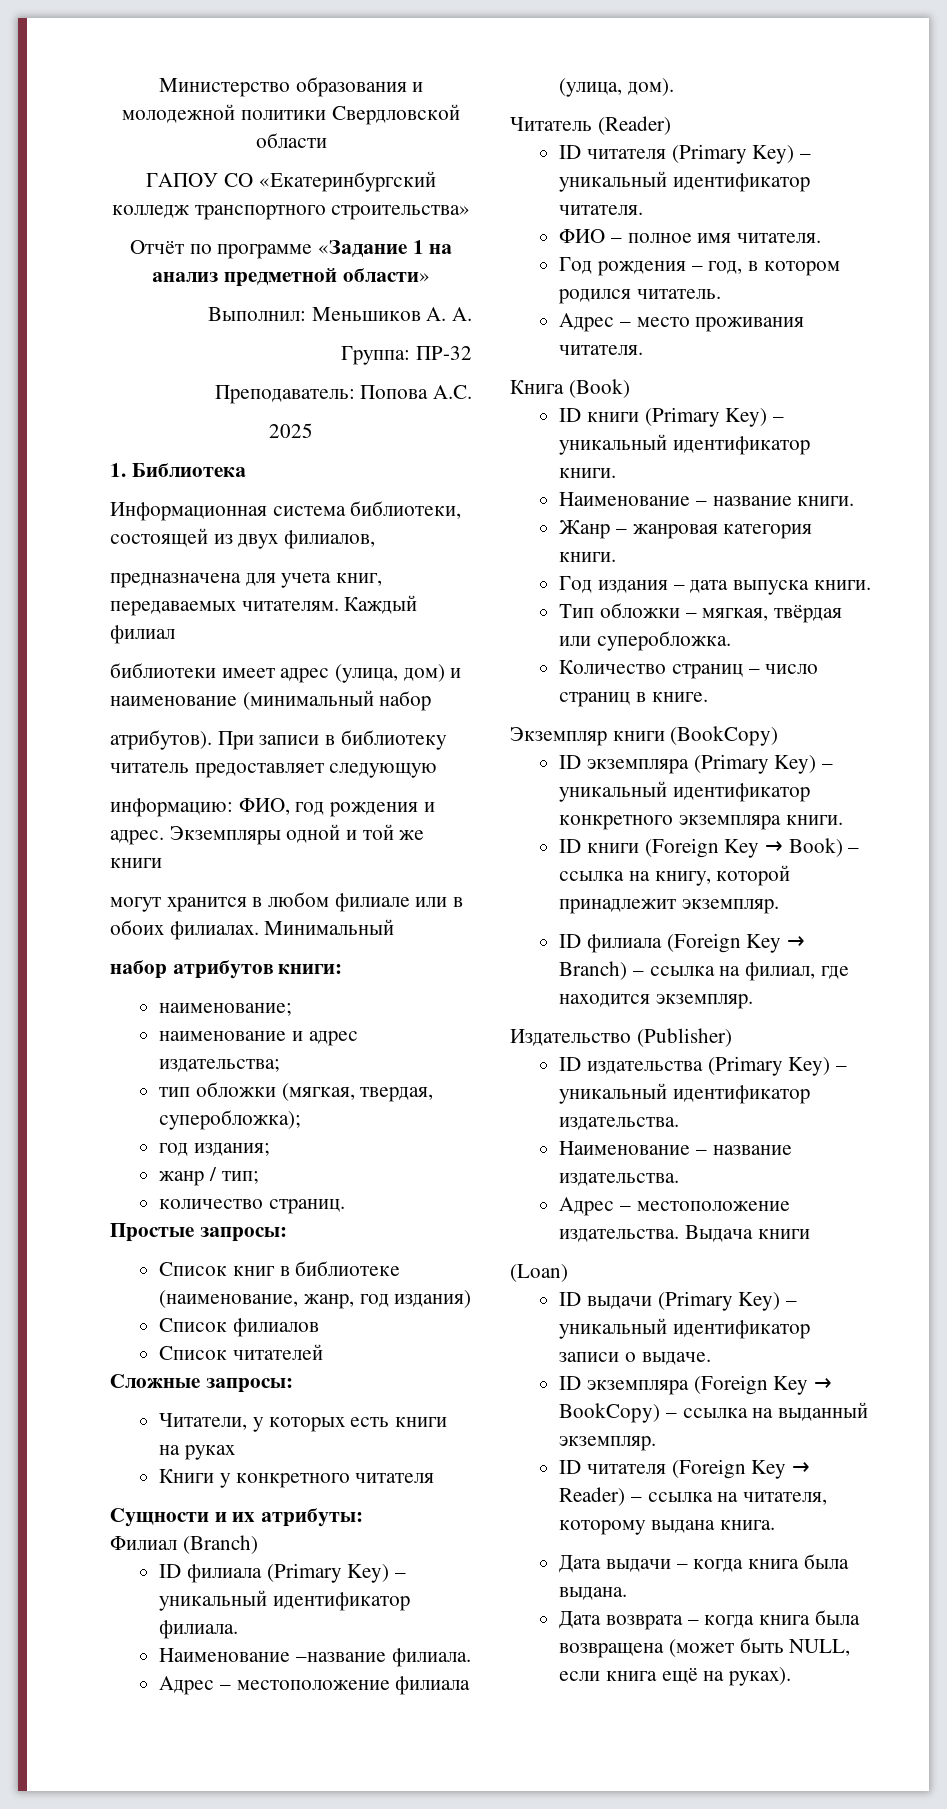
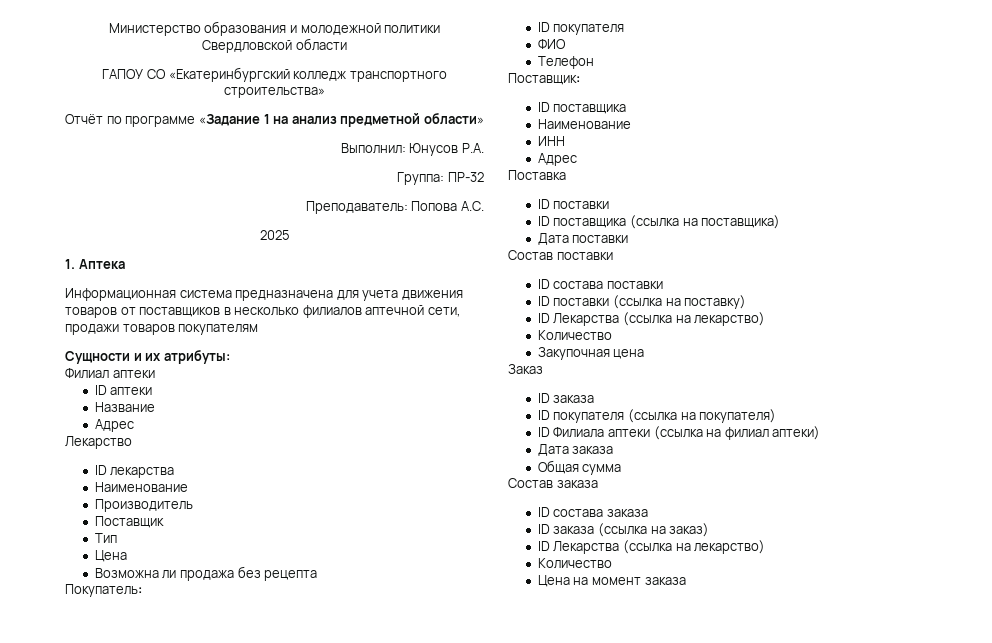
[311,307,472,321] Меньшиков А. А. -> [409,143,484,156] Юнусов Р.А.
[131,463,246,477] Библиотека -> [78,259,125,269] Аптека
[350,501,462,519] [110,528,376,549] [110,573,383,588] [110,595,418,616] [110,625,175,644] [110,663,462,683] [110,690,432,711] [110,730,447,750] [110,763,438,778] [110,798,435,817] [110,824,425,845] [110,858,162,868] [110,892,464,912] [110,919,395,940] [110,960,343,979] [159,1003,293,1016] [159,1031,358,1046] [159,1059,281,1072] [159,1082,434,1102] [159,1110,302,1130] [159,1143,270,1156] [159,1167,259,1186] [159,1199,345,1214] [110,1223,287,1242] [159,1261,401,1276] [159,1290,472,1309] [159,1318,319,1337] [159,1344,323,1360] [110,1374,293,1393] [159,1413,448,1432] [159,1445,235,1460] [159,1469,435,1488] библиотеки, состоящей из двух филиалов, // предназначена для учета книг, передаваемых читателям. Каждый филиал // библиотеки имеет адрес (улица, дом) и наименование (минимальный набор // атрибутов). При записи в библиотеку читатель предоставляет следующую // информацию: ФИО, год рождения и адрес. Экземпляры одной и той же книги // могут хранится в любом филиале или в обоих филиалах. Минимальный // набор атрибутов книги: // наименование; // наименование и адрес издательства; // тип обложки (мягкая, твердая, суперобложка); // год издания; // жанр / тип; // количество страниц. // Простые запросы: // Список книг в библиотеке (наименование, жанр, год издания) // Список филиалов // Список читателей // Сложные запросы: // Читатели, у которых есть книги на руках // Книги у конкретного читателя -> [235,290,463,301] [65,305,460,318] [65,324,259,335] предназначена для учета движения товаров от поставщиков в несколько филиалов аптечной сети, продажи товаров покупателям
[182,1535,258,1554] [159,1563,407,1583] [159,1590,410,1611] [159,1620,239,1639] [159,1648,471,1667] [159,1676,471,1695] [559,78,674,97] [510,116,671,135] [559,144,812,164] [559,171,810,192] [559,205,644,215] [559,229,822,243] [559,257,840,276] [558,289,721,304] [559,313,805,332] [559,345,644,355] [510,379,630,398] [559,407,785,427] [559,434,810,455] [559,468,617,478] [559,492,855,506] [559,520,813,539] [559,552,617,562] [559,576,871,595] [559,603,843,623] [559,631,731,651] [559,660,819,679] [559,692,708,707] [510,726,779,746] [559,754,834,774] [559,781,810,802] [559,815,843,830] [559,838,860,858] [559,865,791,886] [559,899,779,914] [559,933,806,953] [559,961,849,981] [559,994,753,1009] [510,1028,732,1047] [559,1056,848,1076] [559,1083,810,1104] [559,1117,680,1130] [559,1141,792,1155] [559,1173,680,1186] [559,1197,790,1216] [559,1225,810,1242] [510,1264,568,1282] [559,1291,798,1311] [559,1318,810,1339] [559,1352,711,1365] [559,1375,833,1395] [559,1402,869,1423] [559,1436,657,1451] [559,1459,811,1479] [559,1487,828,1506] [559,1520,775,1535] [559,1554,849,1573] [559,1587,628,1600] [559,1610,860,1630] [559,1638,851,1658] [559,1667,792,1686] (Branch) // ID филиала (Primary Key) – уникальный идентификатор филиала. // Наименование –название филиала. // Адрес – местоположение филиала (улица, дом). // Читатель (Reader) // ID читателя (Primary Key) – уникальный идентификатор читателя. // ФИО – полное имя читателя. // Год рождения – год, в котором родился читатель. // Адрес – место проживания читателя. // Книга (Book) // ID книги (Primary Key) – уникальный идентификатор книги. // Наименование – название книги. // Жанр – жанровая категория книги. // Год издания – дата выпуска книги. // Тип обложки – мягкая, твёрдая или суперобложка. // Количество страниц – число страниц в книге. // Экземпляр книги (BookCopy) // ID экземпляра (Primary Key) – уникальный идентификатор конкретного экземпляра книги. // ID книги (Foreign Key → Book) – ссылка на книгу, которой принадлежит экземпляр. // ID филиала (Foreign Key → Branch) – ссылка на филиал, где находится экземпляр. // Издательство (Publisher) // ID издательства (Primary Key) – уникальный идентификатор издательства. // Наименование – название издательства. // Адрес – местоположение издательства. Выдача книги // (Loan) // ID выдачи (Primary Key) – уникальный идентификатор записи о выдаче. // ID экземпляра (Foreign Key → BookCopy) – ссылка на выданный экземпляр. // ID читателя (Foreign Key → Reader) – ссылка на читателя, которому выдана книга. // Дата выдачи – когда книга была выдана. // Дата возврата – когда книга была возвращена (может быть NULL, если книга ещё на руках). -> [112,370,155,378] [94,385,153,395] [94,402,155,412] [94,419,134,432] [65,436,132,449] [94,465,175,478] [94,482,188,492] [94,499,193,512] [94,516,164,528] [94,533,117,543] [94,550,127,562] [94,566,318,581] [65,584,142,597] [537,22,625,35] [537,39,566,49] [537,56,594,69] [508,73,580,85] [537,102,627,114] [537,119,631,129] [537,136,565,146] [537,153,577,166] [508,170,566,180] [537,199,610,209] [537,215,781,229] [537,233,629,245] [508,250,613,260] [537,279,663,289] [537,295,747,309] [537,312,766,326] [537,330,612,341] [537,347,645,360] [508,364,543,374] [537,393,595,403] [537,409,777,423] [537,426,821,440] [537,444,614,456] [537,460,622,475] [508,478,598,488] [537,507,648,517] [537,523,710,537] [537,540,766,554] [537,558,612,569] [537,575,686,587] аптеки // ID аптеки // Название // Адрес // Лекарство // ID лекарства // Наименование // Производитель // Поставщик // Тип // Цена // Возможна ли продажа без рецепта // Покупатель: // ID покупателя // ФИО // Телефон // Поставщик: // ID поставщика // Наименование // ИНН // Адрес // Поставка // ID поставки // ID поставщика (ссылка на поставщика) // Дата поставки // Состав поставки // ID состава поставки // ID поставки (ссылка на поставку) // ID Лекарства (ссылка на лекарство) // Количество // Закупочная цена // Заказ // ID заказа // ID покупателя (ссылка на покупателя) // ID Филиала аптеки (ссылка на филиал аптеки) // Дата заказа // Общая сумма // Состав заказа // ID состава заказа // ID заказа (ссылка на заказ) // ID Лекарства (ссылка на лекарство) // Количество // Цена на момент заказа

